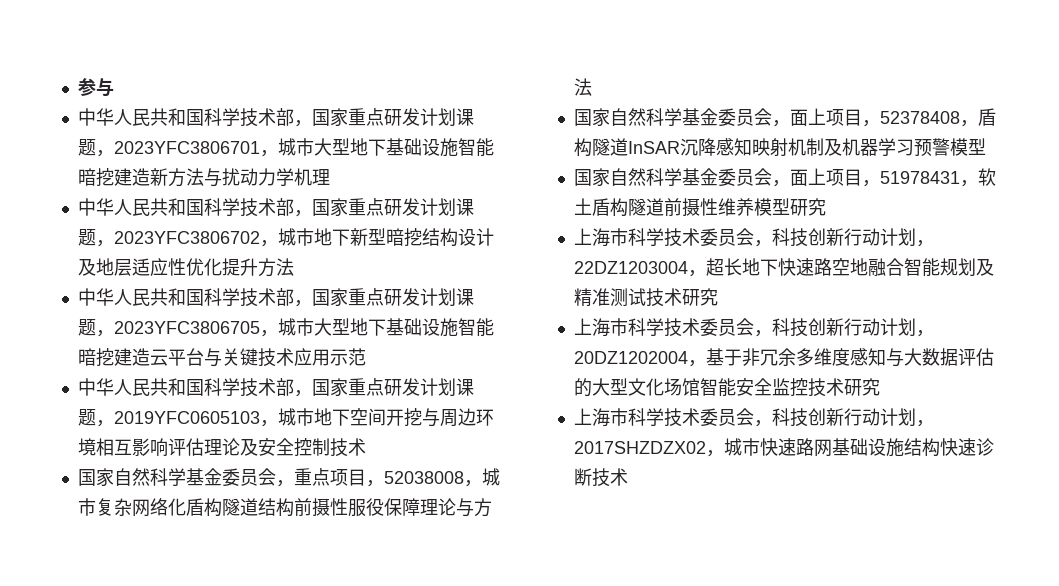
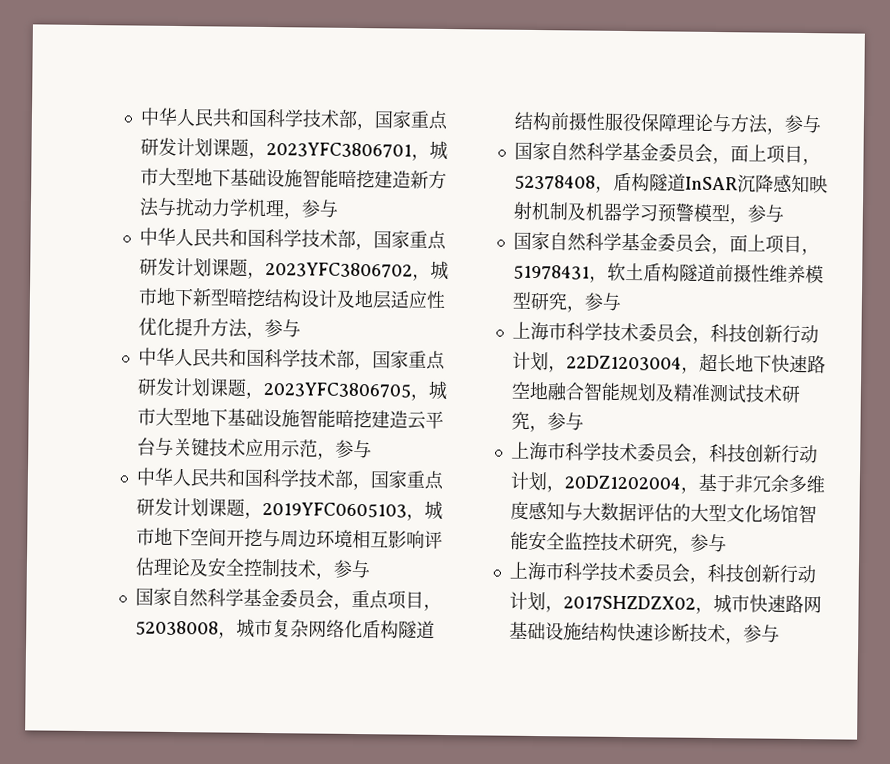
[77,78,114,97] 参与 // -> (139, 116) none
(330, 177) none -> [282,199,339,220] ，参与
(294, 267) none -> [245,318,301,339] ，参与
(366, 357) none -> [316,439,372,460] ，参与
(366, 447) none -> [314,559,371,580] ，参与
(592, 87) none -> [765,114,822,135] ，参与
(986, 146) none -> [728,204,785,225] ，参与
(826, 207) none -> [565,292,622,313] ，参与
(718, 297) none -> [528,412,584,433] ，参与
(880, 387) none -> [671,533,727,554] ，参与
(628, 477) none -> [724,624,780,645] ，参与

